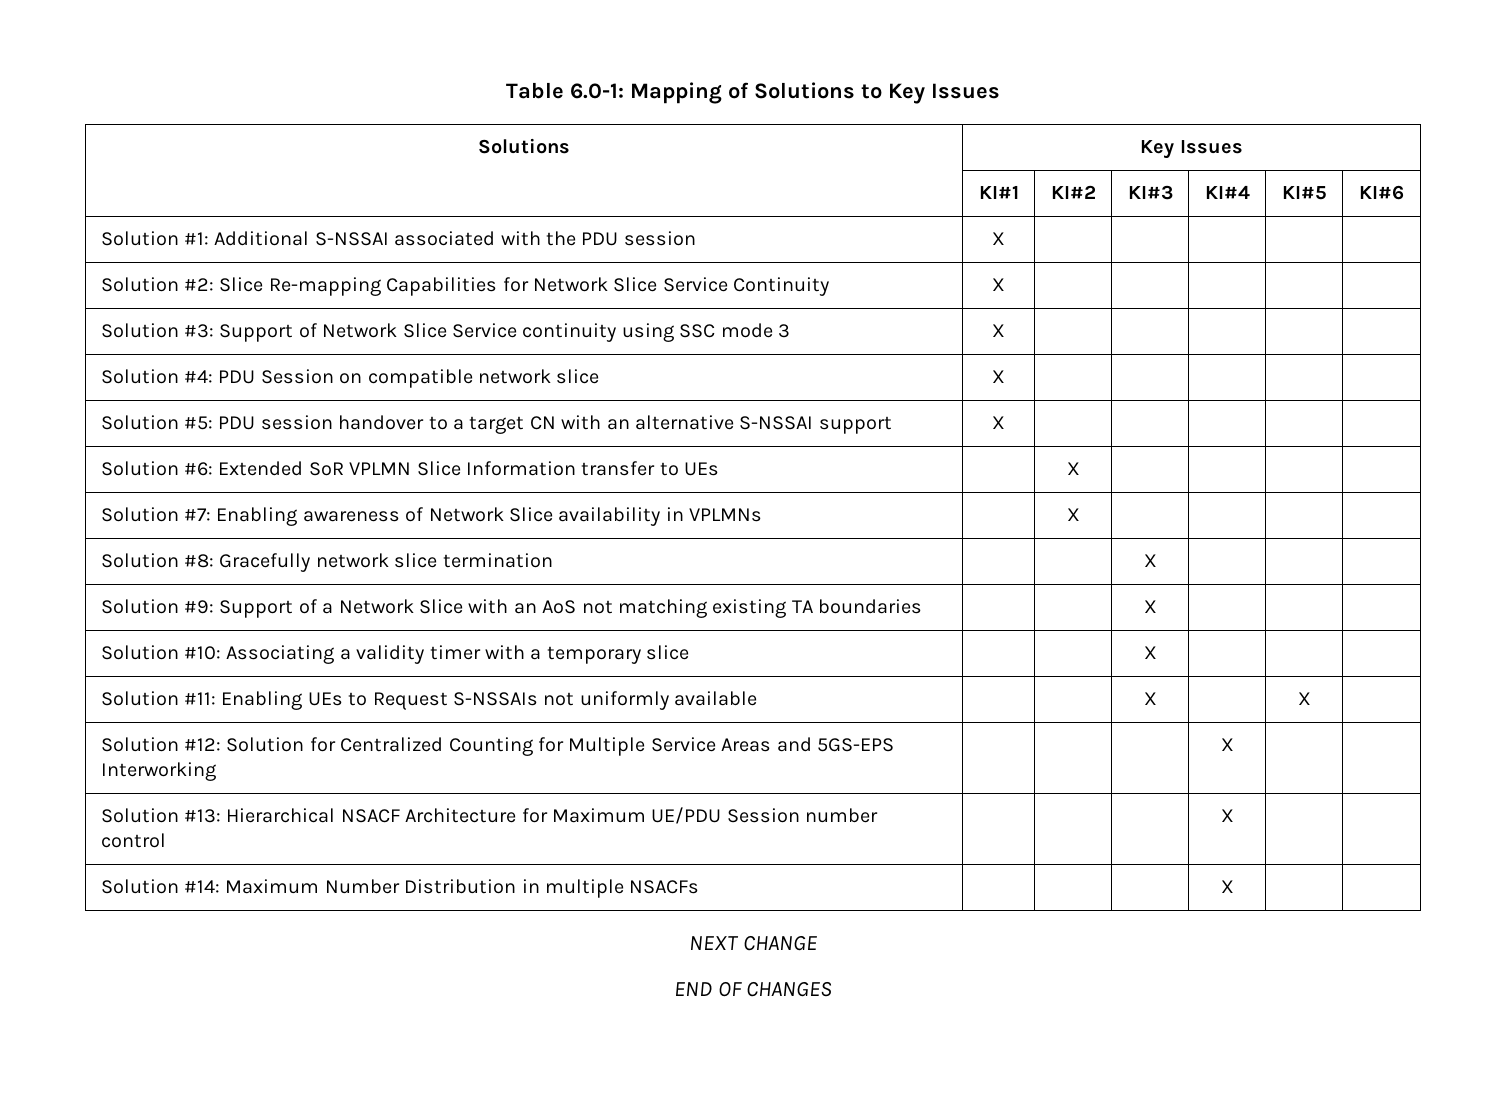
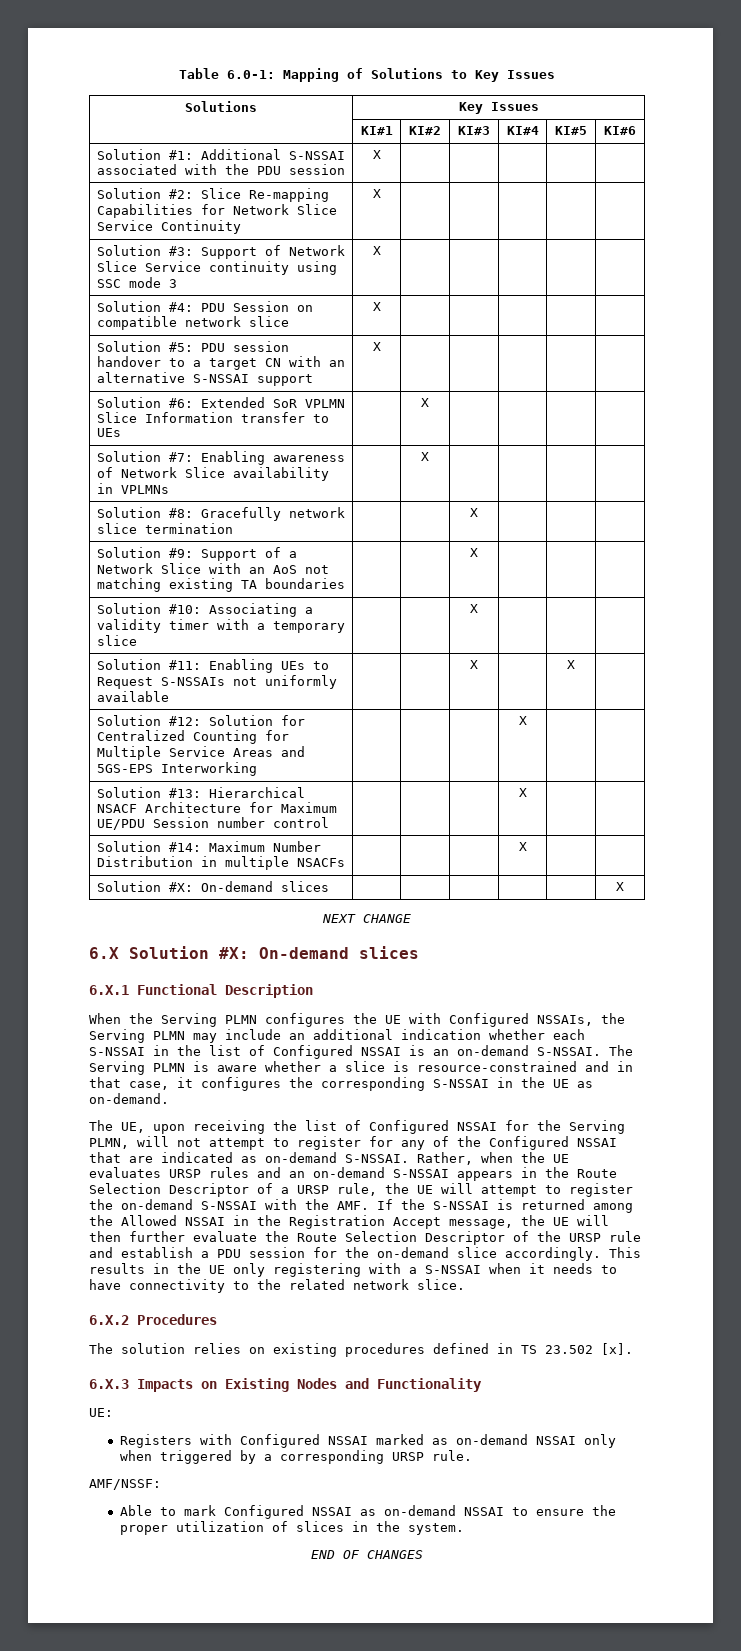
[689,935,817,951] // NEXT CHANGE -> [96,881,329,892] [616,882,624,891] [322,914,411,923] [89,946,419,959] [89,984,313,998] [89,1013,625,1027] [89,1029,585,1043] [89,1045,633,1059] [89,1061,633,1075] [89,1077,593,1091] [89,1093,169,1104] [89,1120,625,1134] [89,1136,617,1150] [89,1152,569,1165] [89,1167,617,1181] [89,1183,633,1197] [89,1199,633,1213] [89,1215,609,1229] [89,1231,641,1245] [89,1247,641,1261] [89,1263,617,1277] [89,1279,465,1293] [89,1314,217,1325] [89,1343,633,1357] [89,1378,482,1392] [89,1408,113,1417] [119,1434,616,1448] [119,1450,472,1464] [89,1479,161,1490] [119,1505,616,1519] [119,1521,464,1535] // Solution #X: On-demand slices | | | | | | X // NEXT CHANGE // 6.X Solution #X: On-demand slices // 6.X.1 Functional Description // When the Serving PLMN configures the UE with Configured NSSAIs, the Serving PLMN may include an additional indication whether each S-NSSAI in the list of Configured NSSAI is an on-demand S-NSSAI. The Serving PLMN is aware whether a slice is resource-constrained and in that case, it configures the corresponding S-NSSAI in the UE as on-demand. // The UE, upon receiving the list of Configured NSSAI for the Serving PLMN, will not attempt to register for any of the Configured NSSAI that are indicated as on-demand S-NSSAI. Rather, when the UE evaluates URSP rules and an on-demand S-NSSAI appears in the Route Selection Descriptor of a URSP rule, the UE will attempt to register the on-demand S-NSSAI with the AMF. If the S-NSSAI is returned among the Allowed NSSAI in the Registration Accept message, the UE will then further evaluate the Route Selection Descriptor of the URSP rule and establish a PDU session for the on-demand slice accordingly. This results in the UE only registering with a S-NSSAI when it needs to have connectivity to the related network slice. // 6.X.2 Procedures // The solution relies on existing procedures defined in TS 23.502 [x]. // 6.X.3 Impacts on Existing Nodes and Functionality // UE: // Registers with Configured NSSAI marked as on-demand NSSAI only when triggered by a corresponding URSP rule. // AMF/NSSF: // Able to mark Configured NSSAI as on-demand NSSAI to ensure the proper utilization of slices in the system.

